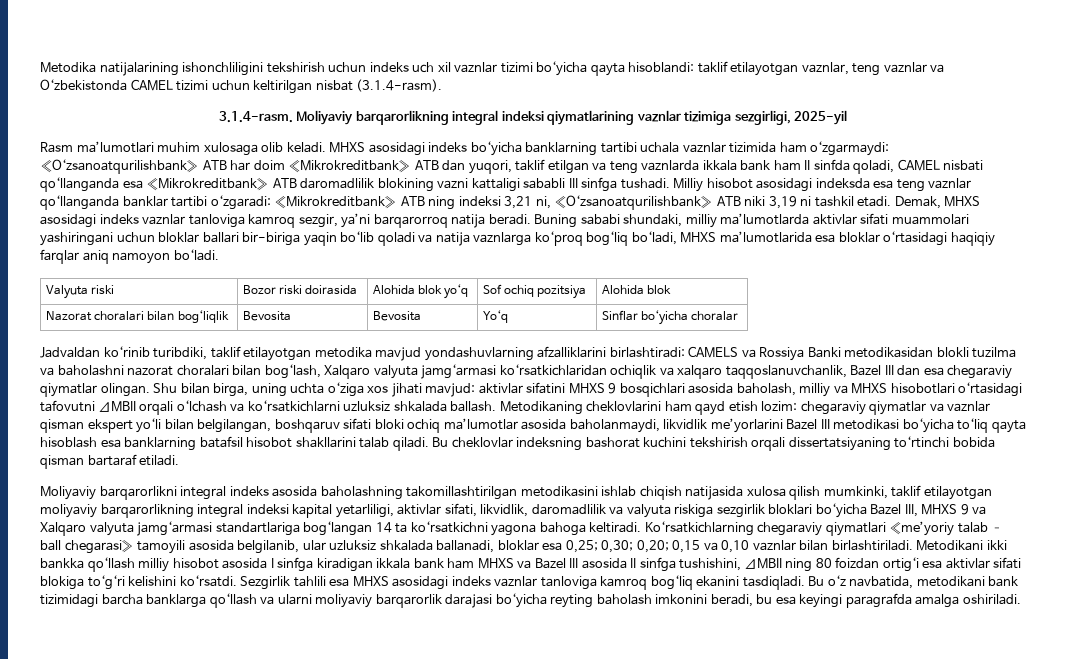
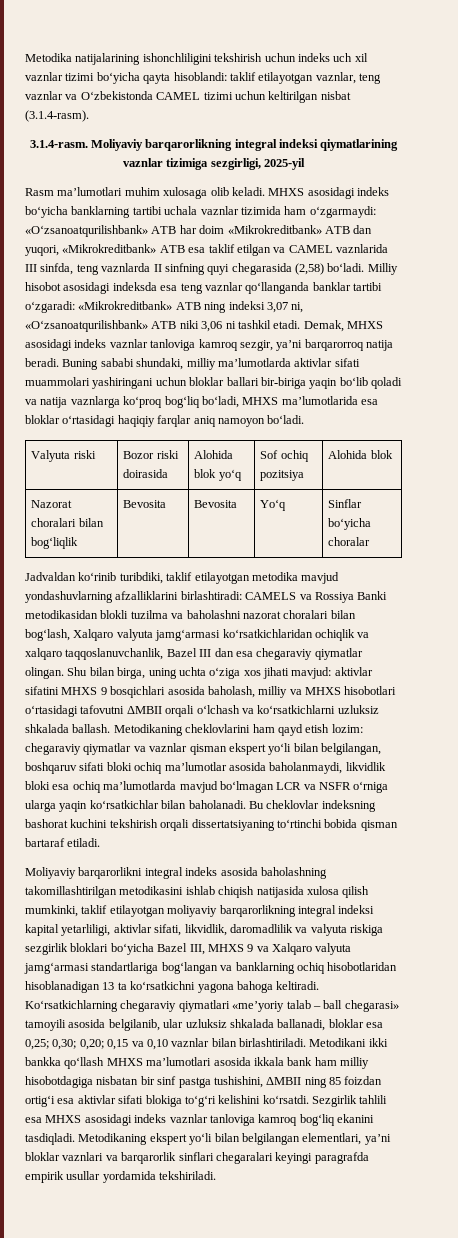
[515,159,984,174] [40,177,670,192] taklif etilgan va teng vaznlarda ikkala bank ham II sinfda qoladi, CAMEL nisbati qo‘llanganda esa «Mikrokreditbank» ATB daromadlilik blokining vazni kattaligi sababli III sinfga tushadi. -> [62,244,388,256] [25,263,365,275] «Mikrokreditbank» ATB esa taklif etilgan va CAMEL vaznlarida III sinfda, teng vaznlarda II sinfning quyi chegarasida (2,58) bo‘ladi.
[504,196,533,209] 3,21 -> [266,302,288,313] 3,07
[768,196,797,209] 3,19 -> [201,321,223,332] 3,06
[710,418,1026,433] [40,436,429,451] me’yorlarini Bazel III metodikasi bo‘yicha to‘liq qayta hisoblash esa banklarning batafsil hisobot shakllarini talab qiladi. -> [25,781,389,793] [25,800,246,812] bloki esa ochiq ma’lumotlarda mavjud bo‘lmagan LCR va NSFR o‘rniga ularga yaqin ko‘rsatkichlar bilan baholanadi.
[375,522,392,533] 14 -> [220,962,398,974] [25,981,115,993] va banklarning ochiq hisobotlaridan hisoblanadigan 13
[138,557,676,572] milliy hisobot asosida I sinfga kiradigan ikkala bank ham MHXS va Bazel III asosida II sinfga -> [106,1057,369,1069] [25,1076,211,1088] MHXS ma’lumotlari asosida ikkala bank ham milliy hisobotdagiga nisbatan bir sinf pastga
[815,558,832,568] 80 -> [329,1077,341,1085] 85
[808,575,1019,589] [40,593,1021,608] Bu o‘z navbatida, metodikani bank tizimidagi barcha banklarga qo‘llash va ularni moliyaviy barqarorlik darajasi bo‘yicha reyting baholash imkonini beradi, bu esa keyingi paragrafda amalga oshiriladi. -> [78,1133,391,1145] [25,1152,369,1164] [25,1171,217,1183] Metodikaning ekspert yo‘li bilan belgilangan elementlari, ya’ni bloklar vaznlari va barqarorlik sinflari chegaralari keyingi paragrafda empirik usullar yordamida tekshiriladi.

